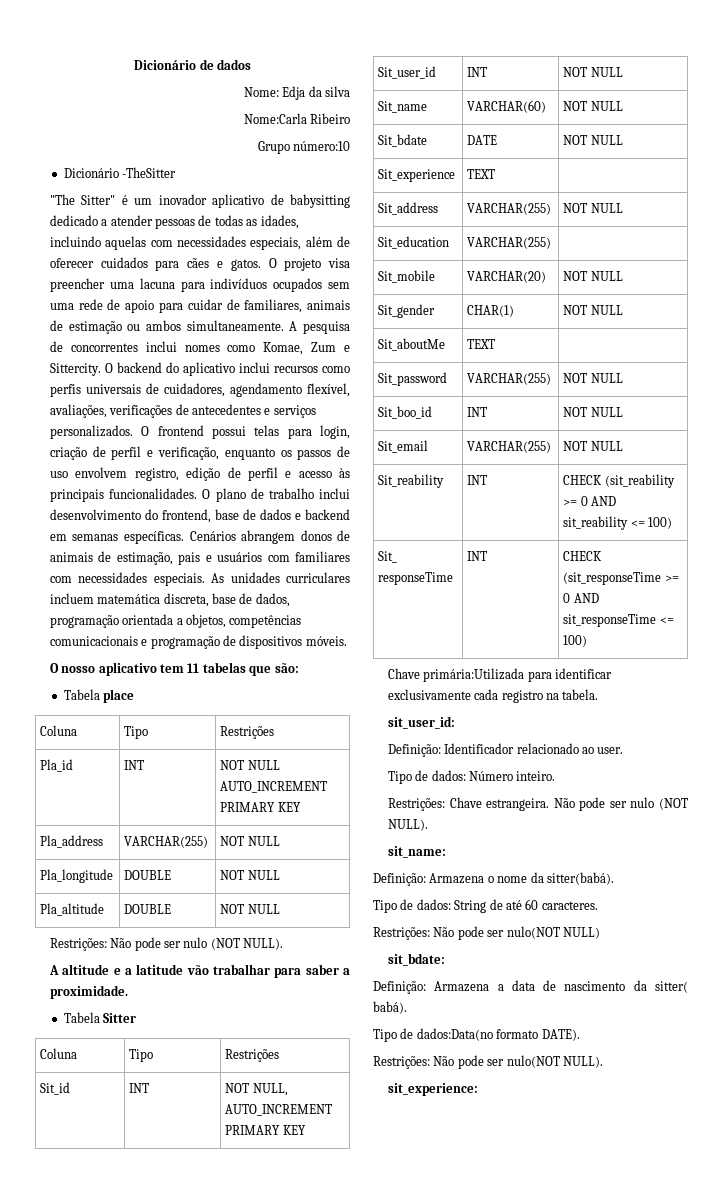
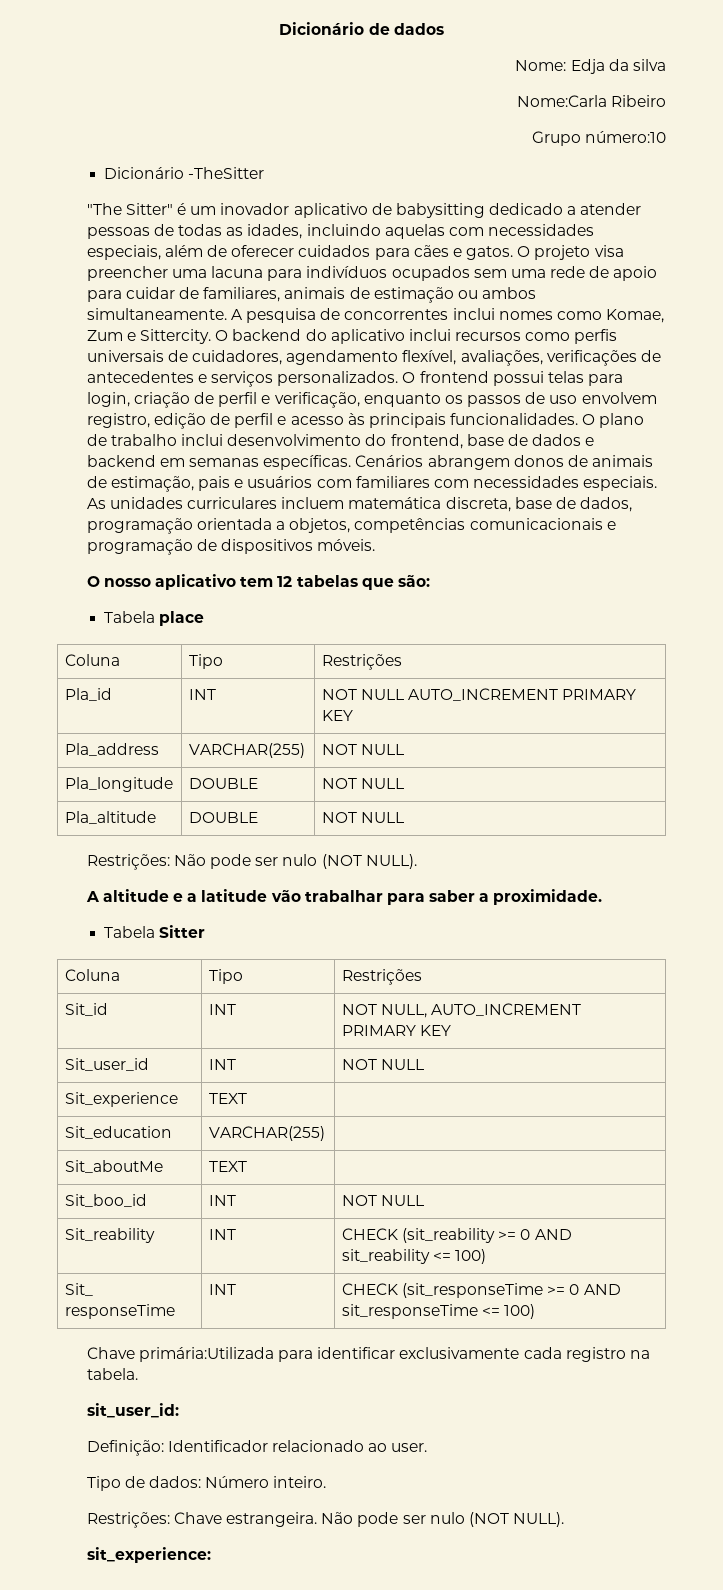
[187,663,200,673] 11 -> [277,576,293,587] 12
[378,101,428,113] [467,100,547,113] [563,101,623,111] [378,134,428,147] [467,135,498,145] [563,135,623,145] [378,169,456,182] [467,169,496,179] [378,202,439,215] [467,203,552,215] [563,203,623,213] [378,236,450,249] [467,237,552,249] [378,270,436,283] [467,271,547,283] [563,271,623,281] [378,304,436,318] [467,305,515,317] [563,305,623,315] [378,338,446,351] [467,339,496,349] [378,372,448,386] [467,373,552,385] [563,373,623,383] Sit_name | VARCHAR(60) | NOT NULL // Sit_bdate | DATE | NOT NULL // Sit_experience | TEXT | // Sit_address | VARCHAR(255) | NOT NULL // Sit_education | VARCHAR(255) | // Sit_mobile | VARCHAR(20) | NOT NULL // Sit_gender | CHAR(1) | NOT NULL // Sit_aboutMe | TEXT | // Sit_password | VARCHAR(255) | NOT NULL -> [64,1092,178,1107] [208,1093,247,1104] [64,1126,172,1139] [208,1126,325,1141] [64,1160,163,1173] [208,1161,247,1172] Sit_experience | TEXT | // Sit_education | VARCHAR(255) | // Sit_aboutMe | TEXT |
[378,440,429,453] [467,441,552,453] [563,441,623,451] // Sit_email | VARCHAR(255) | NOT NULL -> (425, 1200) none
[387,846,446,858] [373,872,614,886] [373,899,598,913] [373,926,600,940] [387,953,445,966] [373,980,688,994] [373,1001,407,1014] [373,1028,580,1042] [373,1055,603,1069] // sit_name: // Definição: Armazena o nome da sitter(babá). // Tipo de dados: String de até 60 caracteres. // Restrições: Não pode ser nulo(NOT NULL) // sit_bdate: // Definição: Armazena a data de nascimento da sitter( babá). // Tipo de dados:Data(no formato DATE). // Restrições: Não pode ser nulo(NOT NULL). -> (565, 1519) none

